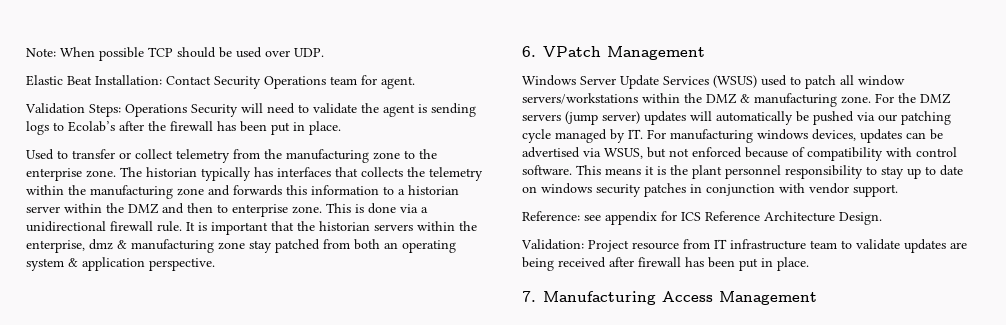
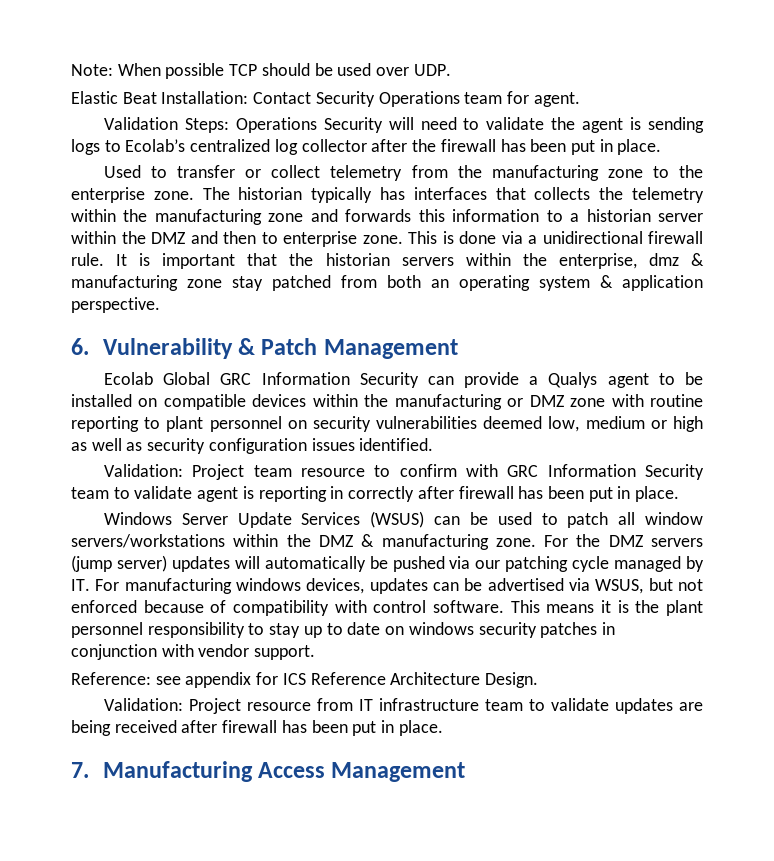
(115, 126) none -> [190,139,367,155] centralized log collector
[543,46,705,60] VPatch Management -> [102,338,458,359] [104,372,704,388] [71,394,703,410] [71,416,703,432] [71,438,434,454] [104,464,705,480] [71,486,680,502] Vulnerability & Patch Management // Ecolab Global GRC Information Security can provide a Qualys agent to be installed on compatible devices within the manufacturing or DMZ zone with routine reporting to plant personnel on security vulnerabilities deemed low, medium or high as well as security configuration issues identified. // Validation: Project team resource to confirm with GRC Information Security team to validate agent is reporting in correctly after firewall has been put in place.
(757, 81) none -> [434,512,488,525] can be

